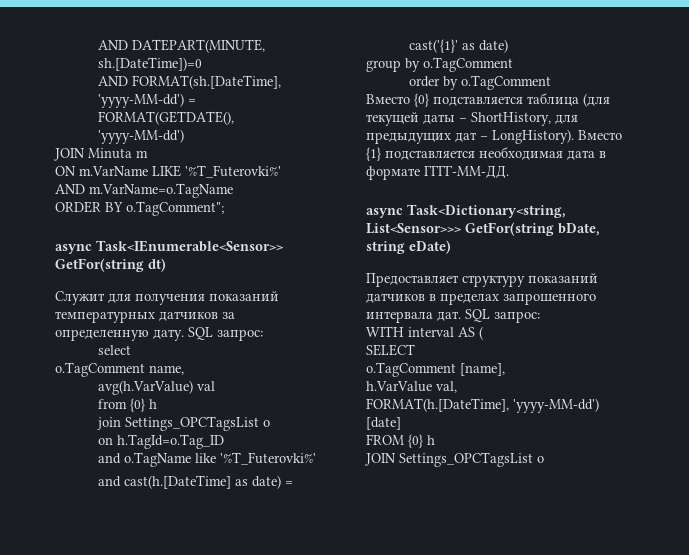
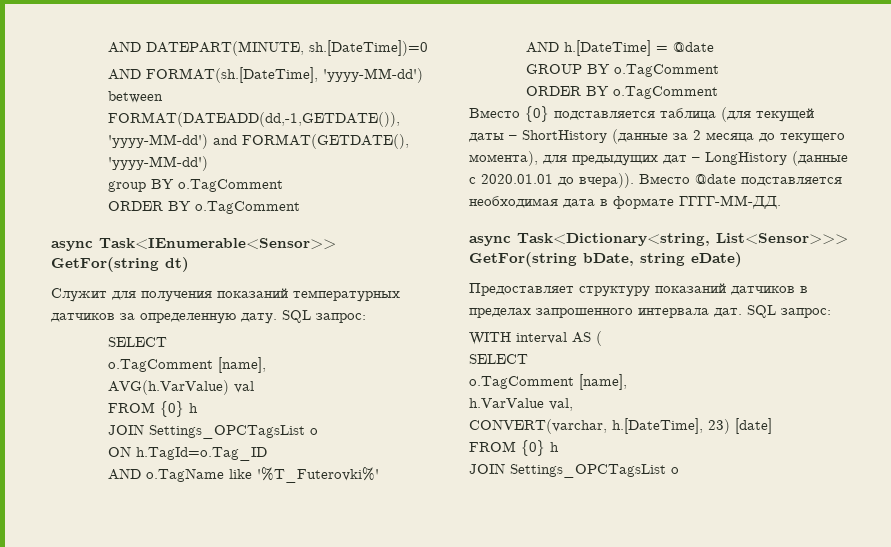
[188,99,197,104] [98,111,235,125] [98,129,185,144] [54,148,148,161] [55,165,281,178] [55,183,233,198] [55,201,224,216] = FORMAT(GETDATE(), 'yyyy-MM-dd') // JOIN Minuta m // ON m.VarName LIKE '%T_Futerovki%' // AND m.VarName=o.TagName // ORDER BY o.TagComment"; -> [108,91,164,103] [108,112,401,127] [108,134,410,149] [108,156,209,171] [108,179,284,192] [108,201,301,214] between FORMAT(DATEADD(dd,-1,GETDATE()), 'yyyy-MM-dd') and FORMAT(GETDATE(), 'yyyy-MM-dd') // group BY o.TagComment // ORDER BY o.TagComment
[98,345,132,355] [55,362,184,377] [98,380,194,395] select // o.TagComment name, // avg(h.VarValue) -> [108,337,168,347] [108,357,267,373] [108,380,230,395] SELECT // o.TagComment [name], // AVG(h.VarValue)
[98,398,158,412] [97,417,122,430] from {0} h // join -> [108,401,199,417] [108,424,145,435] FROM {0} h // JOIN
[98,437,114,445] on -> [108,446,132,457] ON
[98,453,122,464] and -> [108,468,142,480] AND
[98,475,294,489] [409,39,509,53] [366,57,513,72] [409,76,459,90] and cast(h.[DateTime] as date) = cast('{1}' as date) // group by o.TagComment // order by -> [526,40,715,56] [526,64,720,77] [526,86,610,96] AND h.[DateTime] = @date // GROUP BY o.TagComment // ORDER BY
[471,112,578,126] [366,129,622,144] [366,147,381,161] ShortHistory, для предыдущих дат – LongHistory). Вместо {1} -> [522,129,845,144] [469,151,848,166] [469,173,736,188] ShortHistory (данные за 2 месяца до текущего момента), для предыдущих дат – LongHistory (данные с 2020.01.01 до вчера)). Вместо @date
[366,398,599,413] FORMAT(h.[DateTime], 'yyyy-MM-dd') -> [469,418,730,434] CONVERT(varchar, h.[DateTime], 23)

